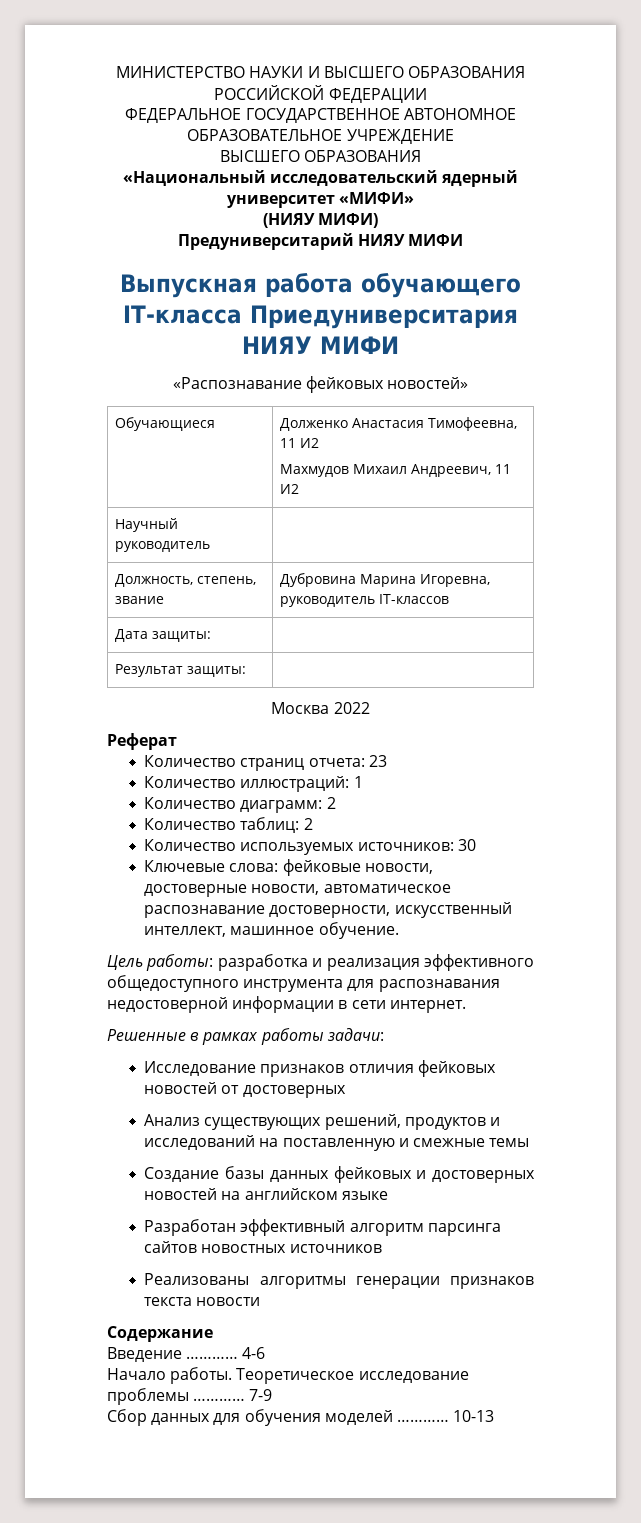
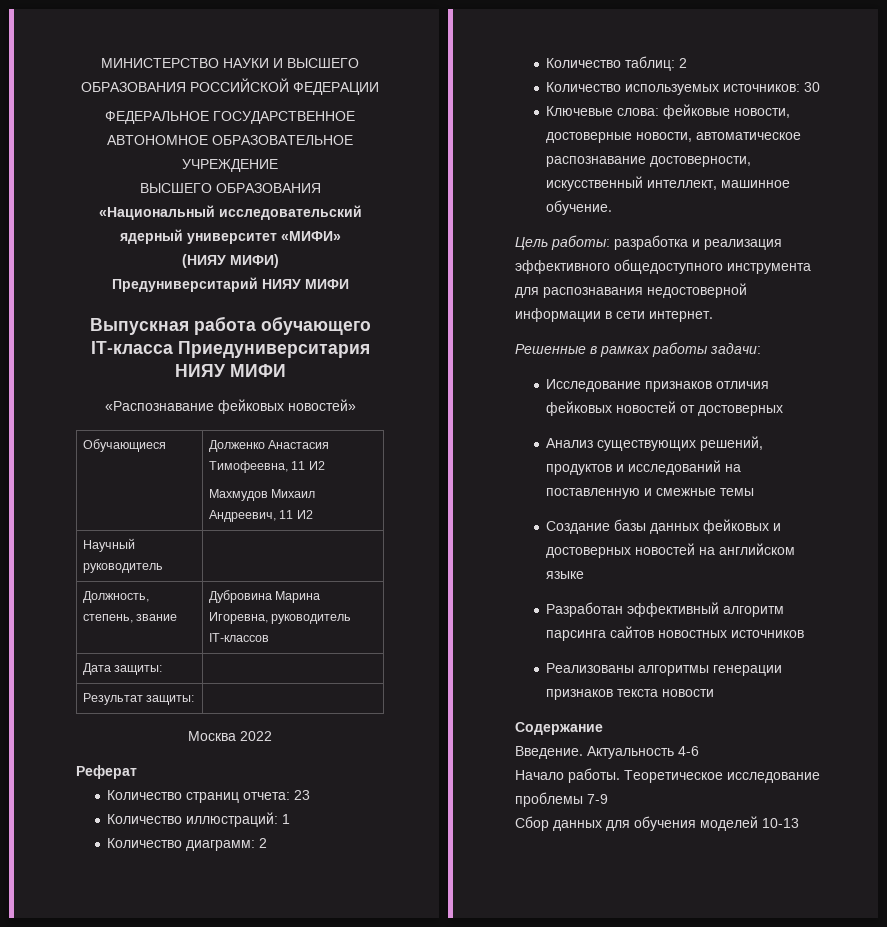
[107,1347,239,1362] Введение ………… -> [515,746,674,759] Введение. Актуальность
[193,1398,246,1401] ………… -> (583, 799) none
[396,1419,449,1422] ………… -> (758, 823) none

